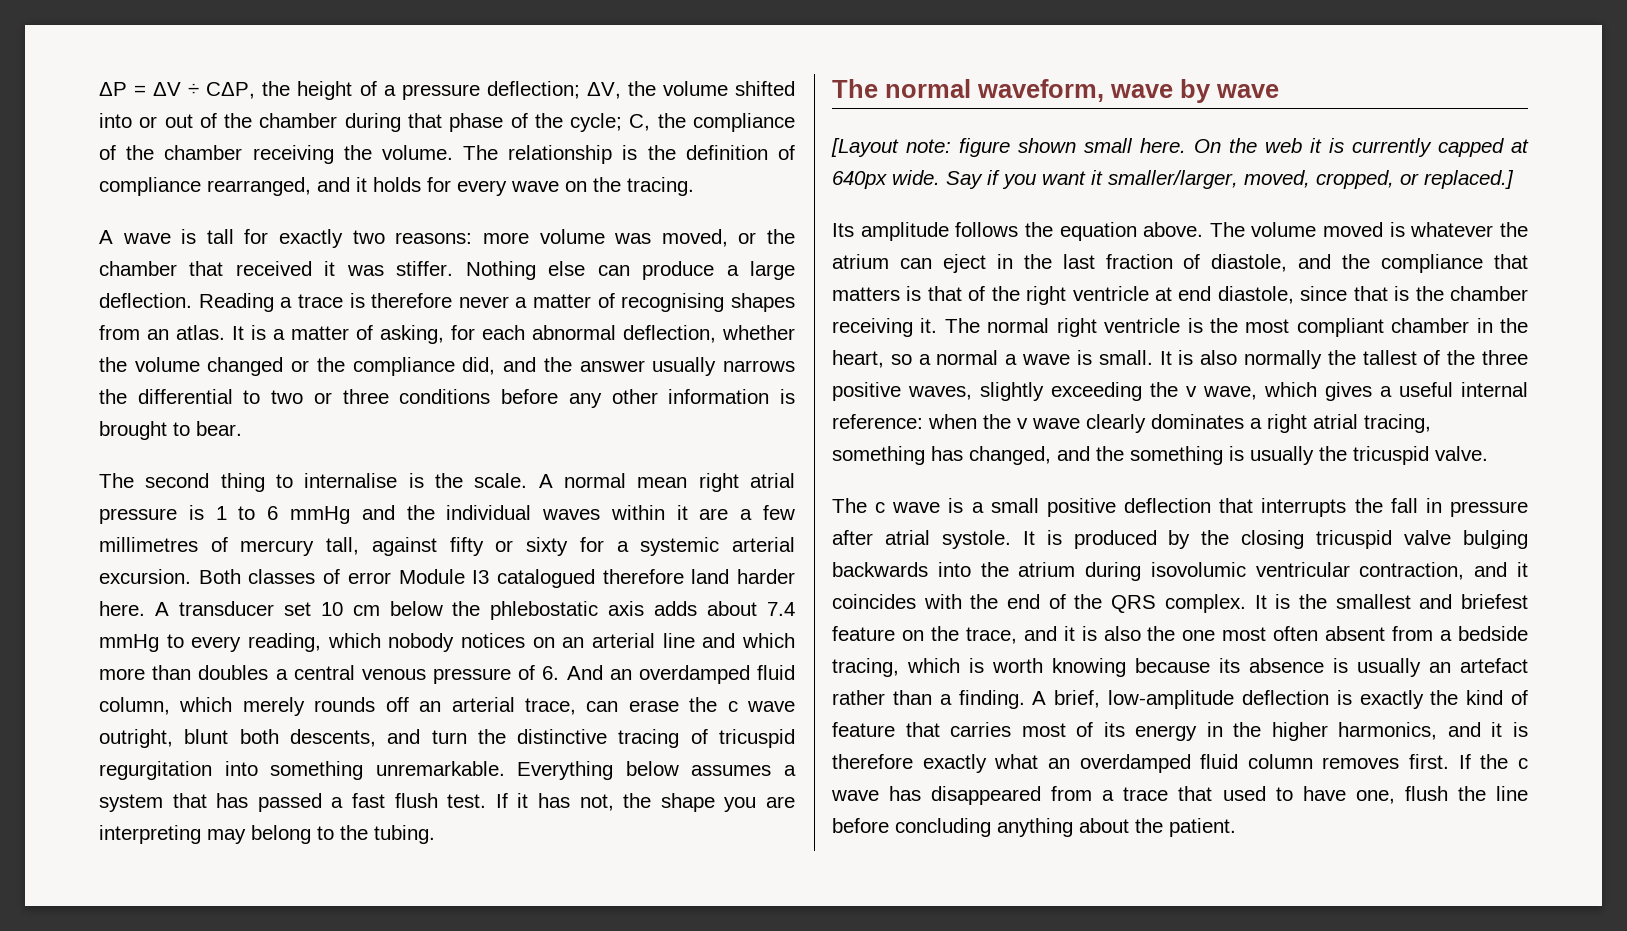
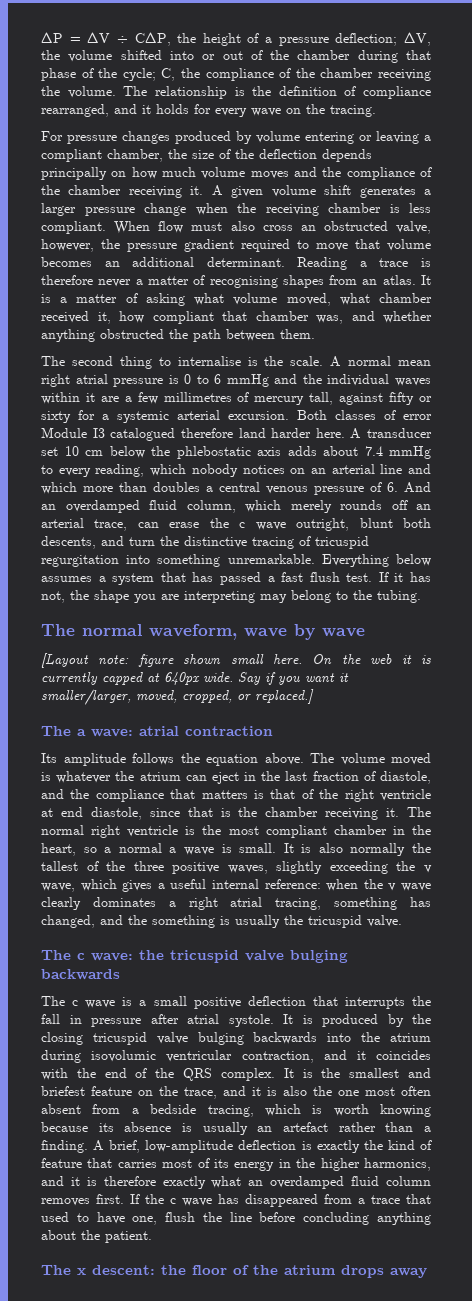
[99,229,796,248] [99,261,795,280] [99,293,192,308] A wave is tall for exactly two reasons: more volume was moved, or the chamber that received it was stiffer. Nothing else can produce a large deflection. -> [41,131,431,144] [41,149,372,162] [41,167,432,180] [41,185,432,198] [41,203,431,216] [41,221,431,234] [41,239,431,252] [41,257,285,267] For pressure changes produced by volume entering or leaving a compliant chamber, the size of the deflection depends principally on how much volume moves and the compliance of the chamber receiving it. A given volume shift generates a larger pressure change when the receiving chamber is less compliant. When flow must also cross an obstructed valve, however, the pressure gradient required to move that volume becomes an additional determinant.
[380,325,795,344] [99,357,796,376] [99,389,796,408] [99,421,242,440] asking, for each abnormal deflection, whether the volume changed or the compliance did, and the answer usually narrows the differential to two or three conditions before any other information is brought to bear. -> [145,293,432,306] [41,311,432,324] [41,329,315,342] asking what volume moved, what chamber received it, how compliant that chamber was, and whether anything obstructed the path between them.
[215,506,227,520] 1 -> [184,374,192,384] 0
(1514, 179) none -> [41,726,273,737] // The a wave: atrial contraction
(1488, 453) none -> [41,950,348,963] [41,969,120,980] // The c wave: the tricuspid valve bulging backwards
(1236, 827) none -> [41,1265,427,1278] // The x descent: the floor of the atrium drops away

